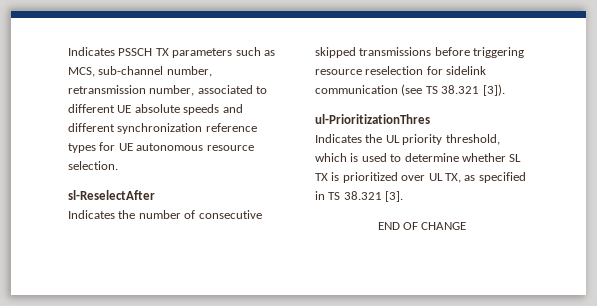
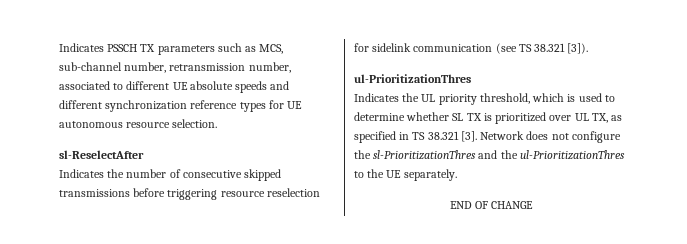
(404, 196) none -> [480,131,621,143] [354,150,625,160] [354,169,457,181] Network does not configure the sl-PrioritizationThres and the ul-PrioritizationThres to the UE separately.

